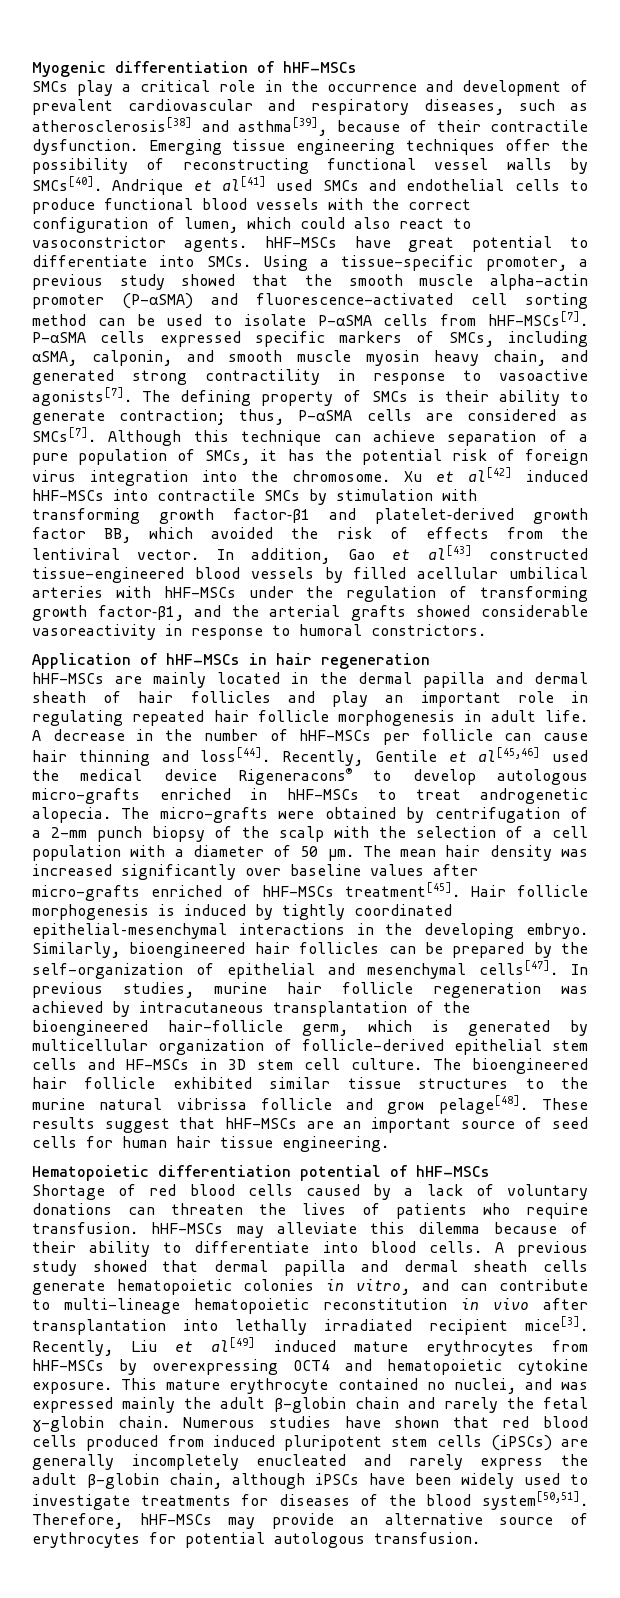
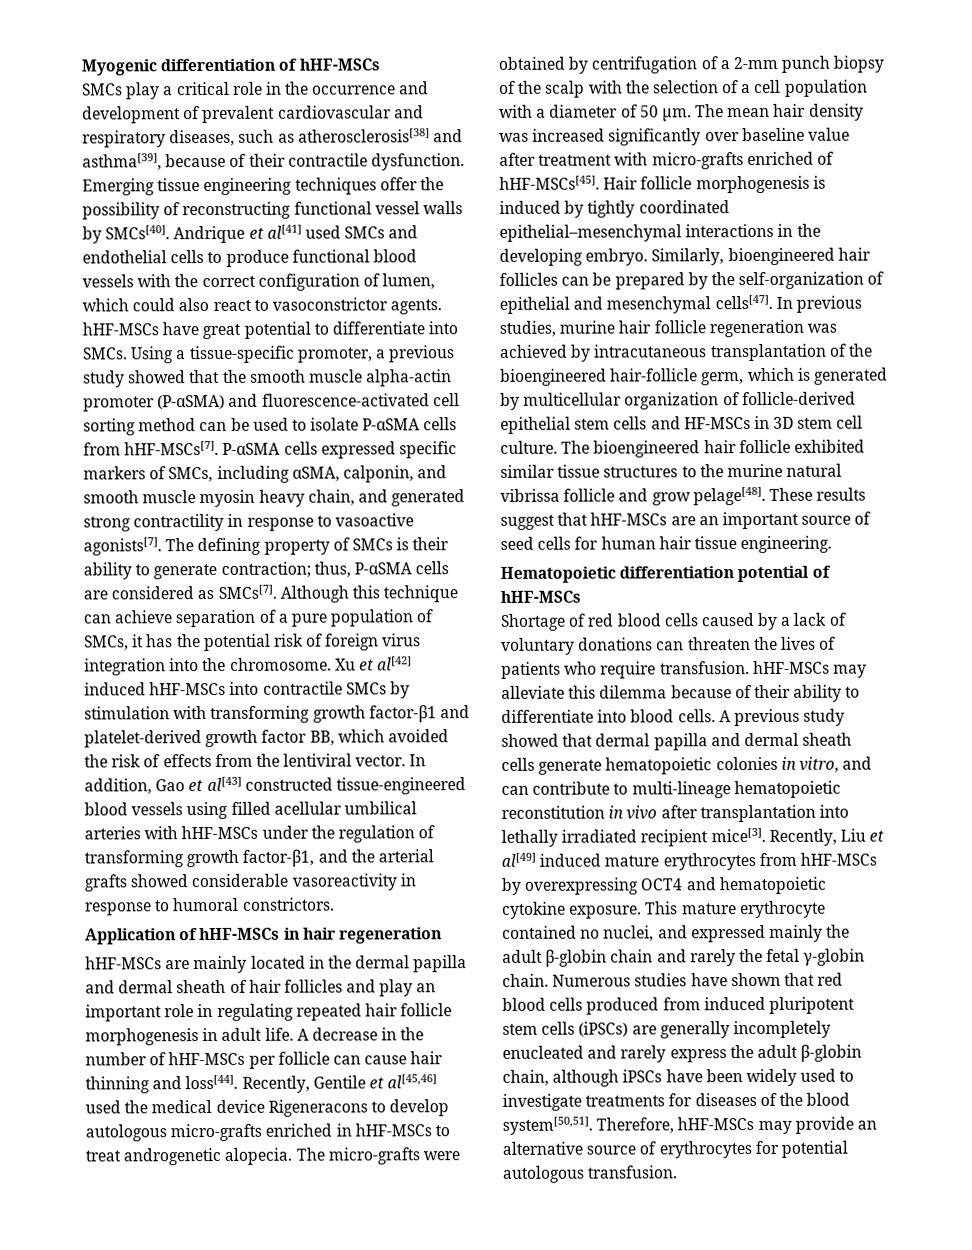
[324,567,343,583] by -> [186,801,229,820] using
[238,768,352,785] Rigeneracons® -> [267,1099,368,1117] Rigeneracons
[370,864,478,876] values after -> [807,127,850,141] [499,152,649,166] value after treatment with
[262,882,460,897] hHF-MSCs treatment[45]. -> [499,175,600,190] hHF-MSCs[45].
[561,1382,588,1390] was -> (688, 932) none

